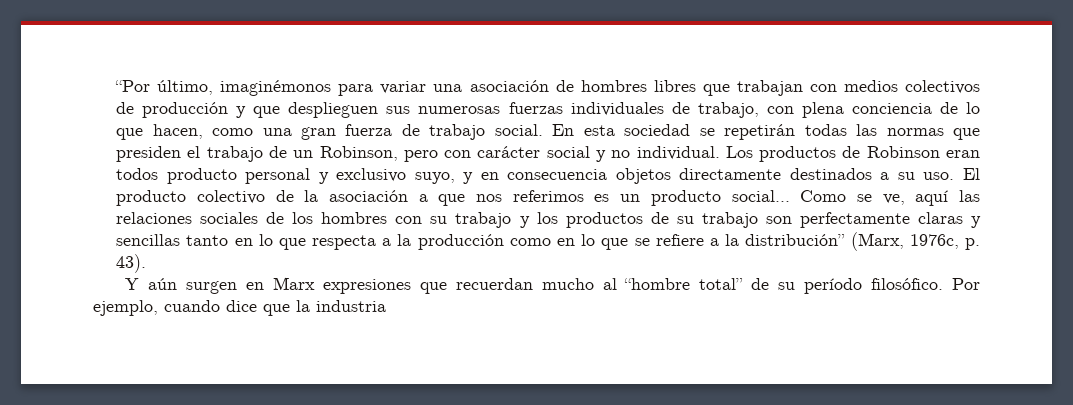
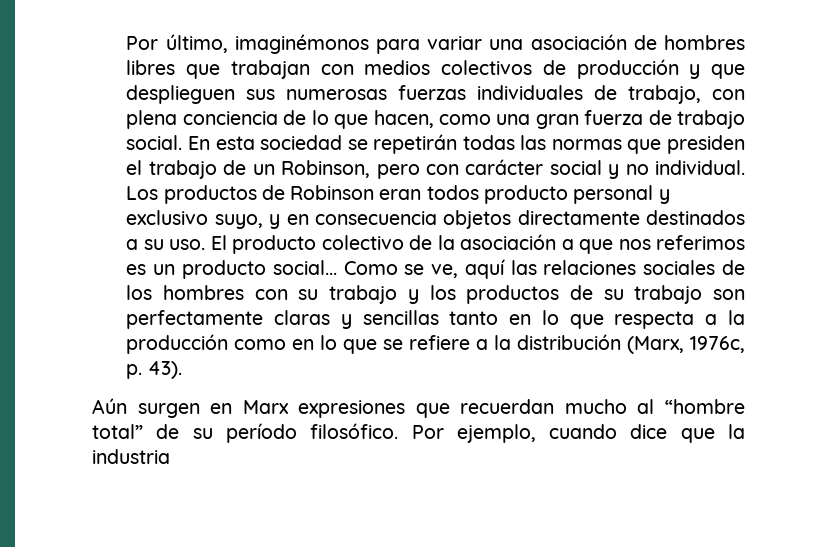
[115,80,151,92] “Por -> [126,36,159,50] Por
[745,234,846,246] distribución” -> [517,334,622,350] distribución
[125,278,178,290] Y aún -> [92,398,127,414] Aún

